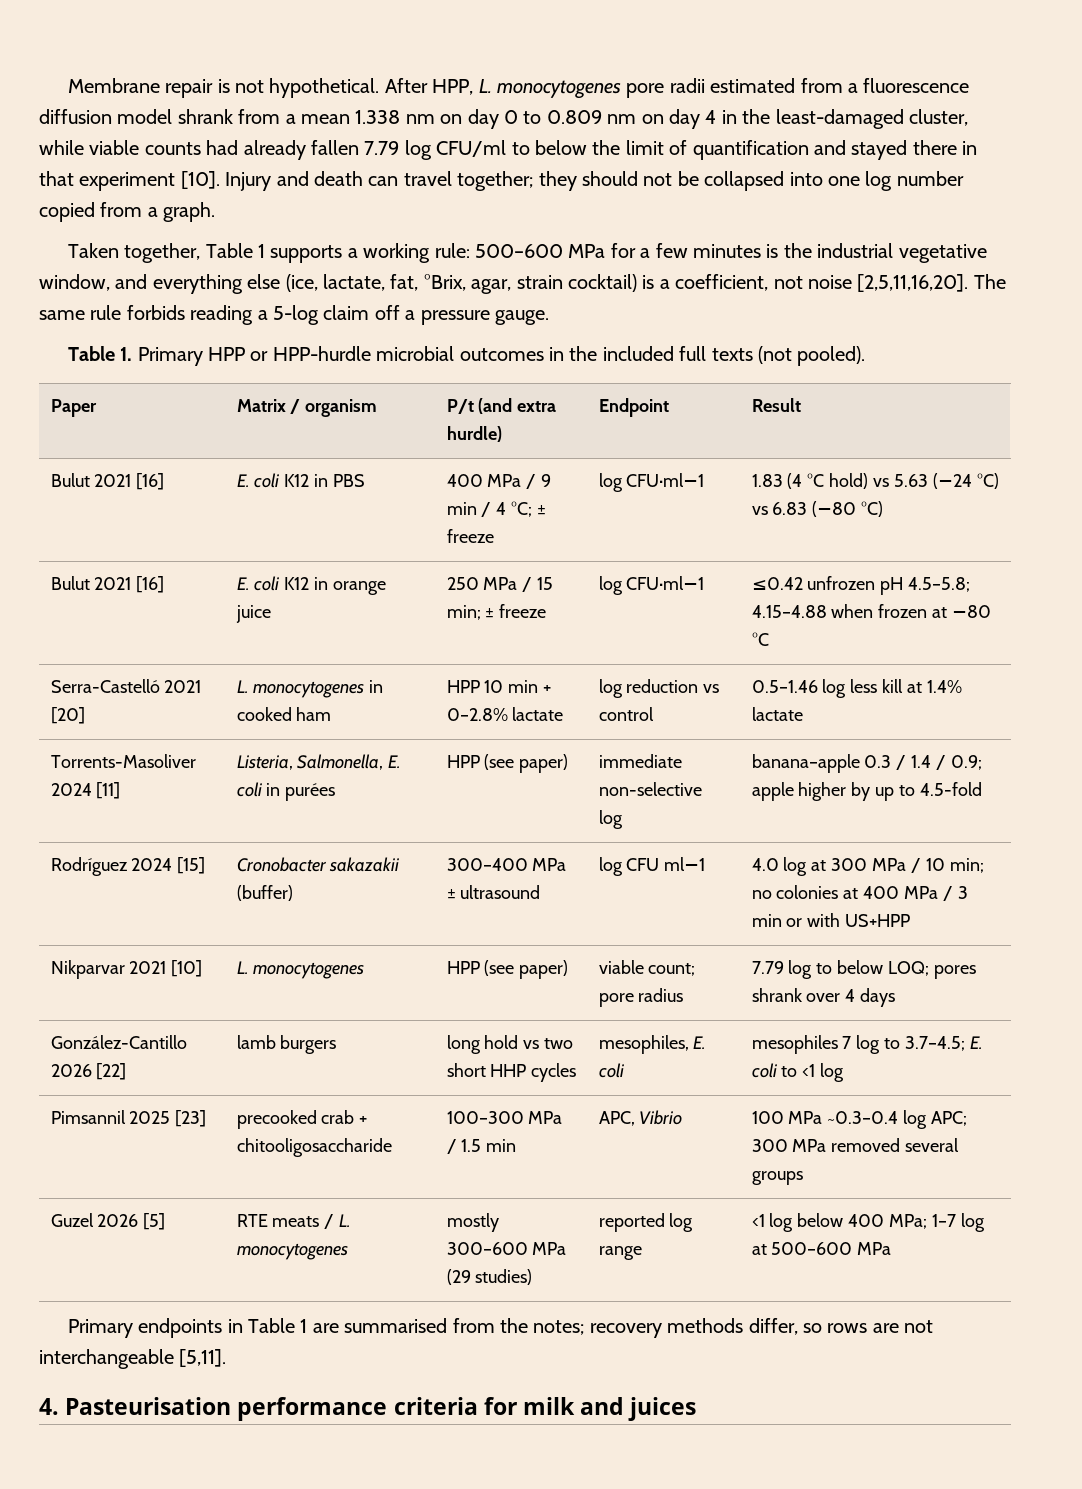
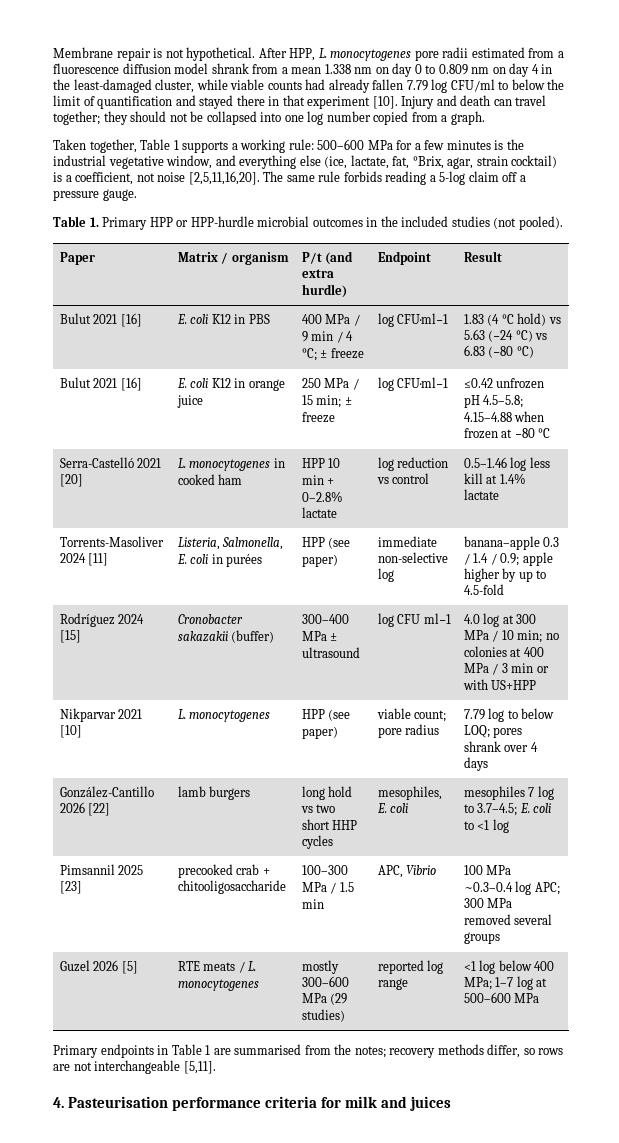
[679,346,753,361] full texts -> [451,216,490,227] studies

